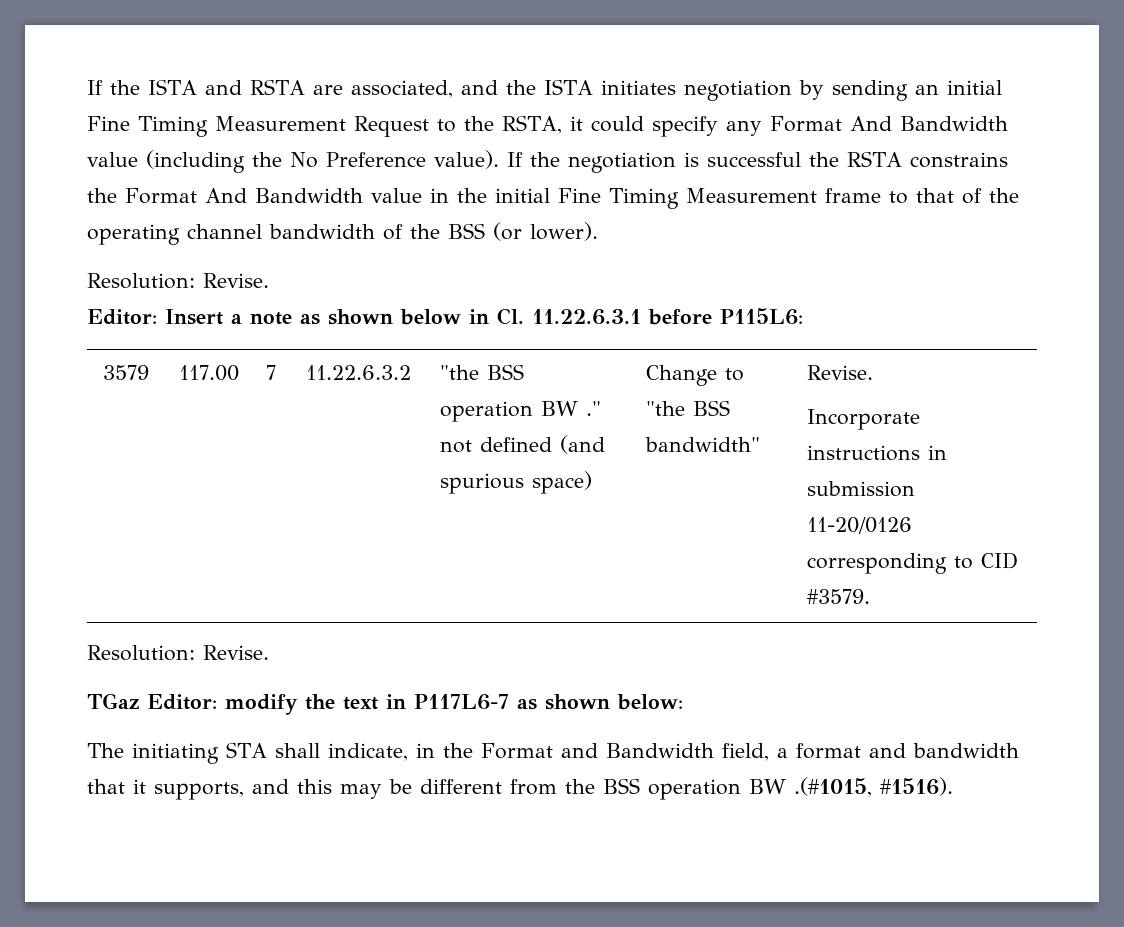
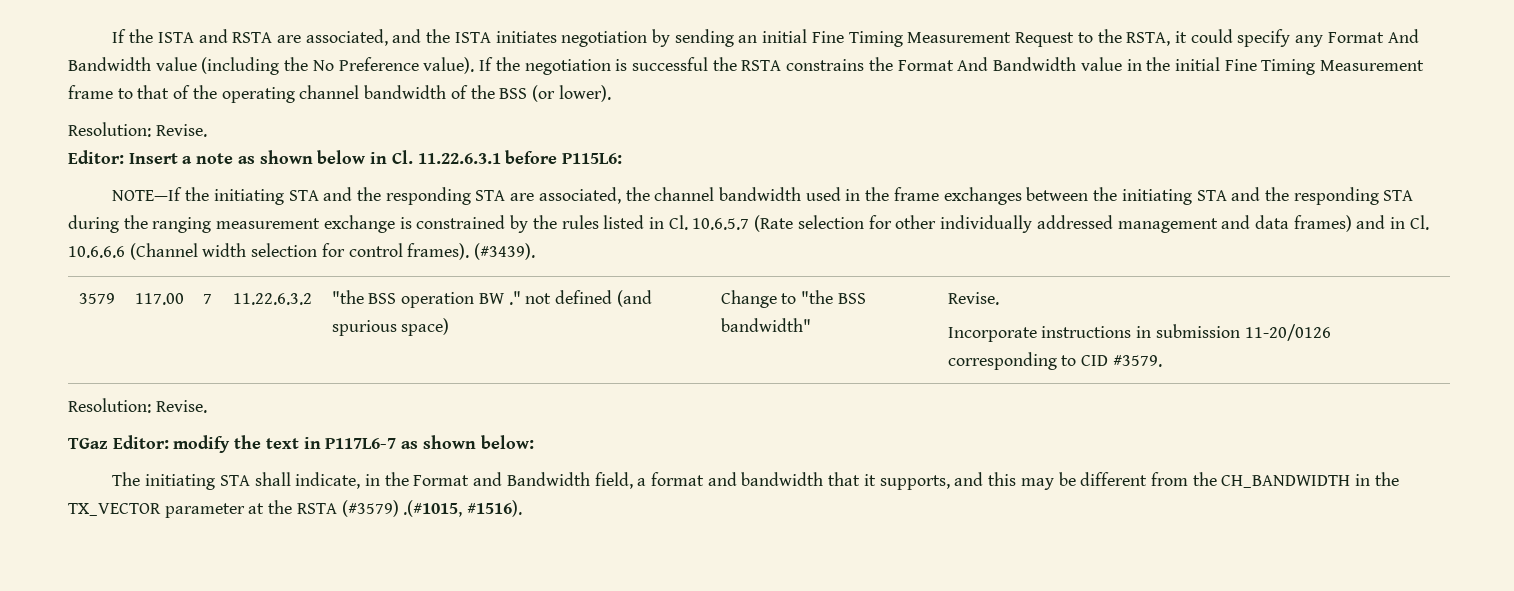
(803, 316) none -> [112,187,1414,205] [68,215,1429,233] [68,243,536,260] // NOTE—If the initiating STA and the responding STA are associated, the channel bandwidth used in the frame exchanges between the initiating STA and the responding STA during the ranging measurement exchange is constrained by the rules listed in Cl. 10.6.5.7 (Rate selection for other individually addressed management and data frames) and in Cl. 10.6.6.6 (Channel width selection for control frames). (#3439).
[603,778,786,800] BSS operation BW -> [1221,472,1399,488] [68,500,399,518] CH_BANDWIDTH in the TX_VECTOR parameter at the RSTA (#3579)

